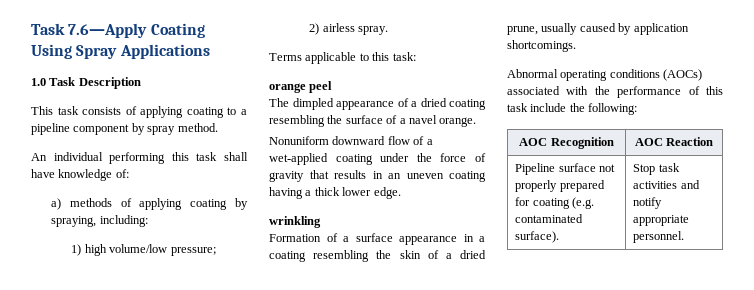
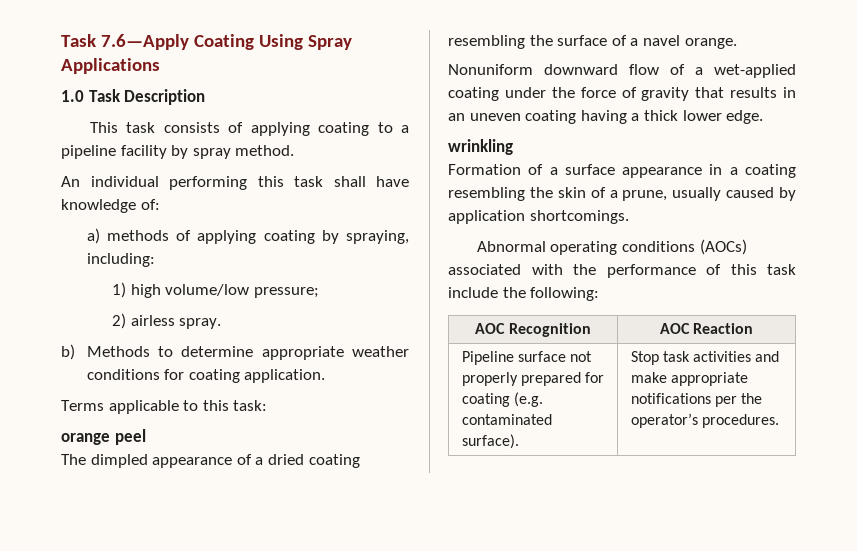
[73,124,130,135] component -> [120,145,167,159] facility
(389, 30) none -> [61,344,409,360] [86,369,326,383] // b) Methods to determine appropriate weather conditions for coating application.
[460,250,486,259] dried -> (618, 194) none
[633,197,663,209] [633,215,690,226] [633,231,685,243] notify appropriate personnel. -> [630,372,748,386] [630,393,762,407] [630,413,779,428] make appropriate notifications per the operator’s procedures.

